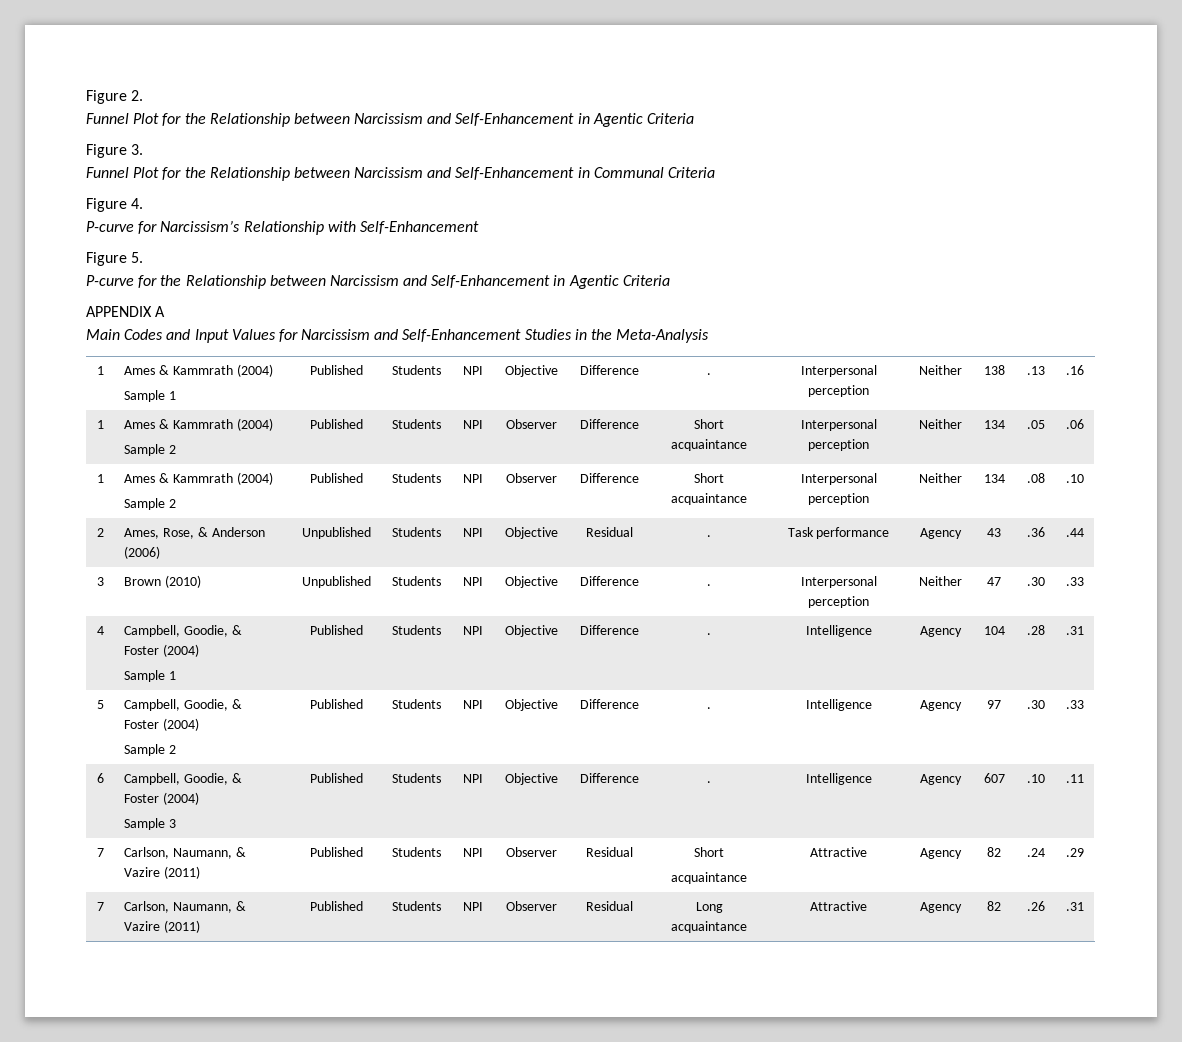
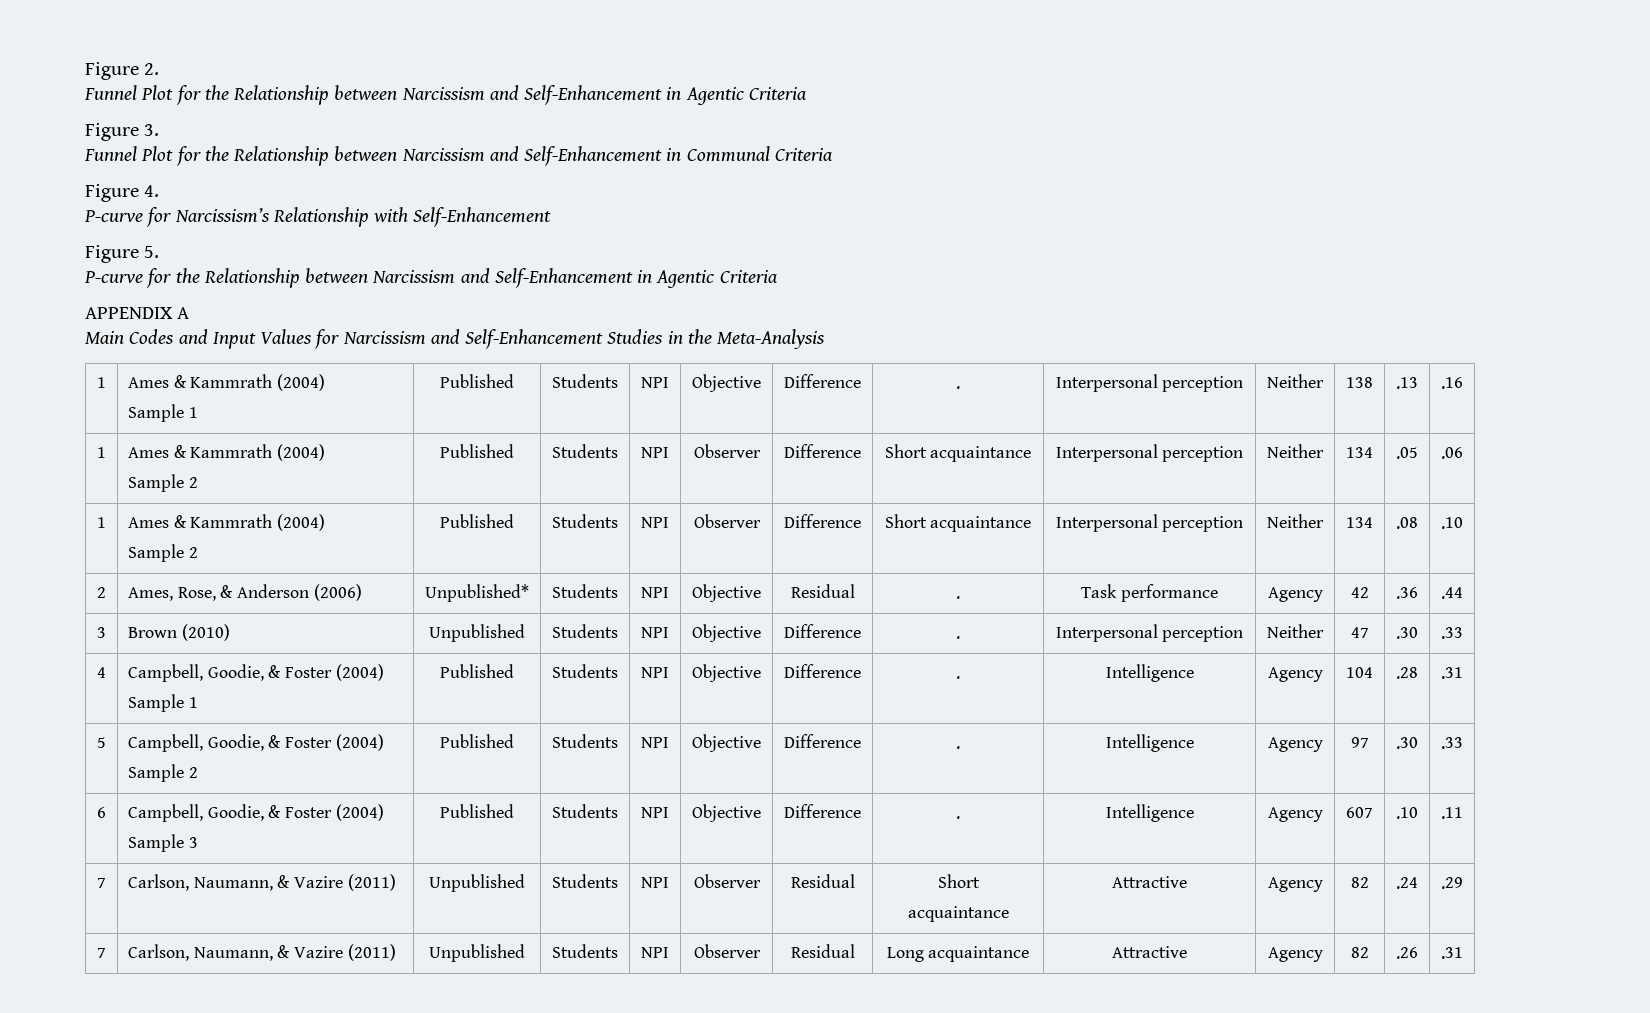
[301,527,371,539] Unpublished -> [425,584,529,602] Unpublished*
[987,528,1001,537] 43 -> [1350,587,1369,598] 42
[309,847,363,857] Published -> [429,874,525,892] Unpublished
[309,901,363,911] Published -> [429,944,525,962] Unpublished

